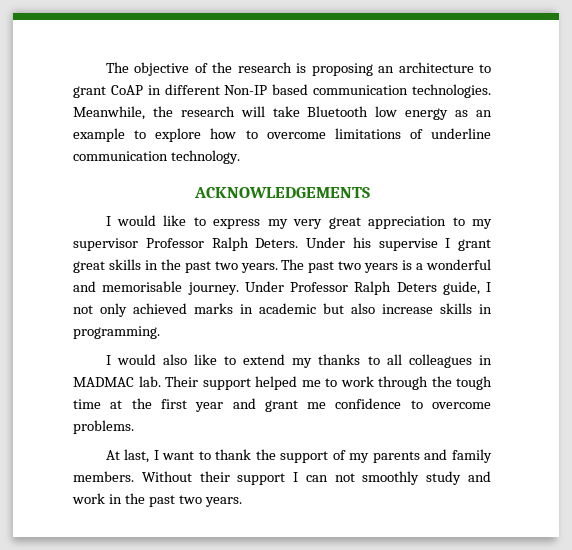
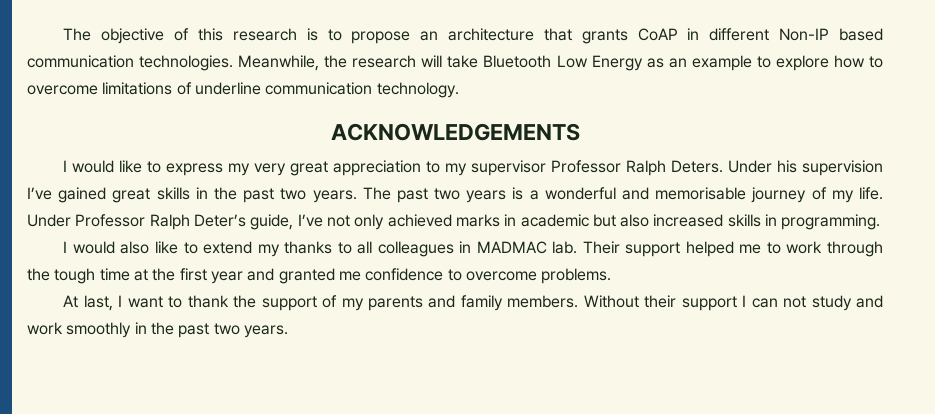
[212,62,233,73] the -> [197,28,223,41] this
[311,62,492,76] [73,86,106,98] proposing an architecture to grant -> [327,28,628,44] to propose an architecture that grants
[375,106,449,120] low energy -> [556,55,643,71] Low Energy
[378,238,491,251] supervise I grant -> [802,160,884,176] [27,187,107,203] supervision I’ve gained
[187,281,491,295] journey. Under Professor Ralph Deters guide, I -> [751,187,883,203] [27,214,323,230] journey of my life. Under Professor Ralph Deter’s guide, I’ve
[382,304,433,314] increase -> [653,214,724,227] increased
[264,400,298,412] grant -> [278,268,335,284] granted
[362,471,420,485] smoothly -> (807, 302) none
(105, 498) none -> [66,322,132,338] smoothly

